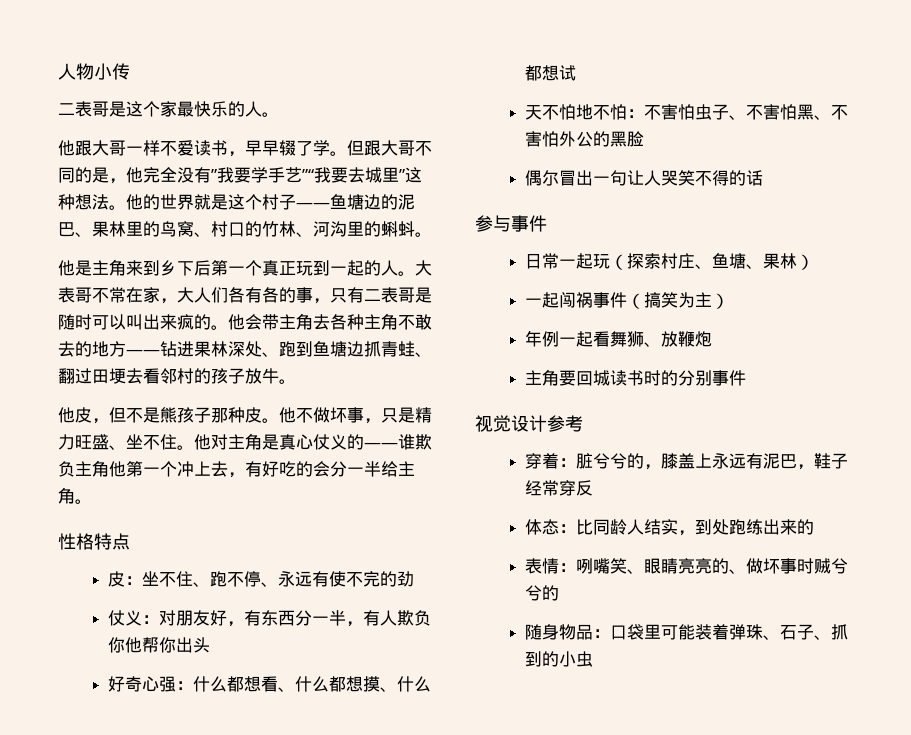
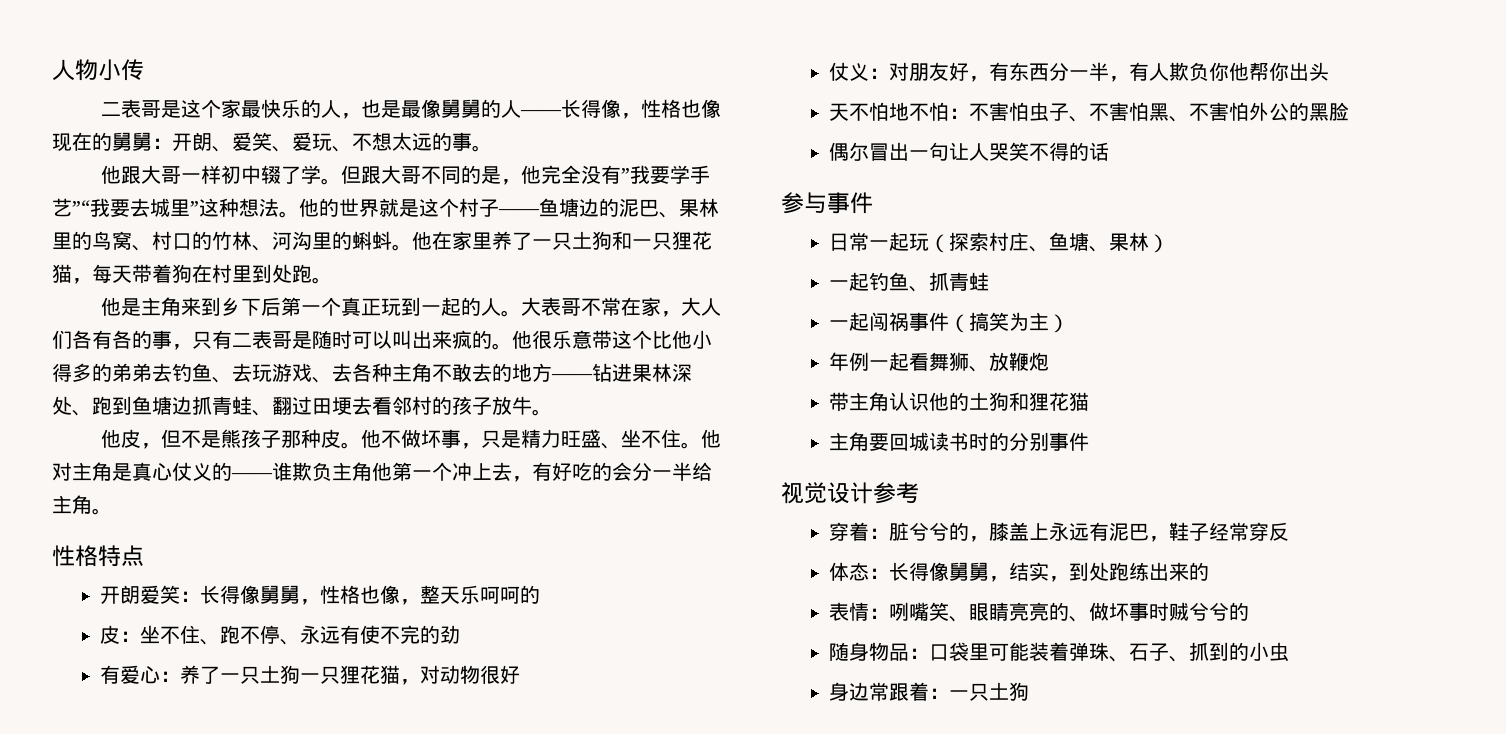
(262, 109) none -> [341,99,722,119] [52,132,472,152] ，也是最像舅舅的人——长得像，性格也像现在的舅舅：开朗、爱笑、爱玩、不想太远的事
[160,140,279,157] 不爱读书，早早 -> [221,165,262,184] 初中
(432, 234) none -> [412,231,712,250] [52,264,332,284] 他在家里养了一只土狗和一只狸花猫，每天带着狗在村里到处跑。
[245,313,313,330] 会带主角 -> [532,330,712,349] [52,363,332,383] 很乐意带这个比他小得多的弟弟去钓鱼、去玩游戏、
(130, 541) none -> [99,585,540,605] // 开朗爱笑：长得像舅舅，性格也像，整天乐呵呵的
(415, 579) none -> [99,665,520,685] // 有爱心：养了一只土狗一只狸花猫，对动物很好
[108,676,432,692] [525,65,577,81] // 好奇心强：什么都想看、什么都想摸、什么都想试 -> (1329, 71) none
(815, 262) none -> [828,272,989,292] // 一起钓鱼、抓青蛙
(713, 339) none -> [828,392,1089,411] // 带主角认识他的土狗和狸花猫
[576,519,645,535] 比同龄人 -> [888,562,1009,582] 长得像舅舅，
(594, 659) none -> [828,682,1029,701] // 身边常跟着：一只土狗

